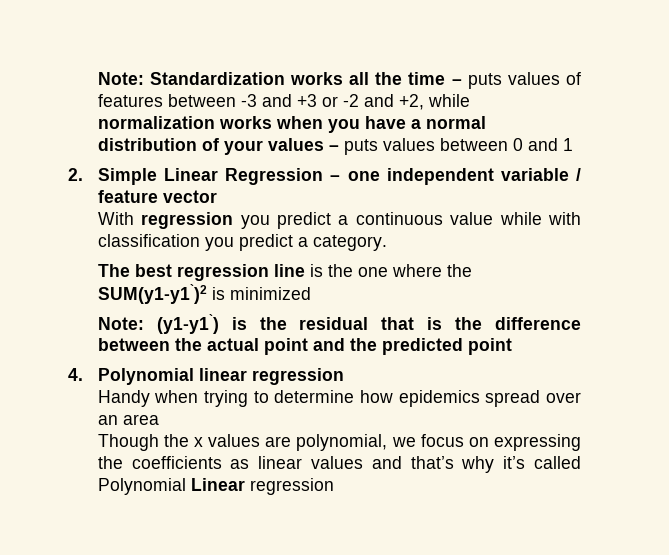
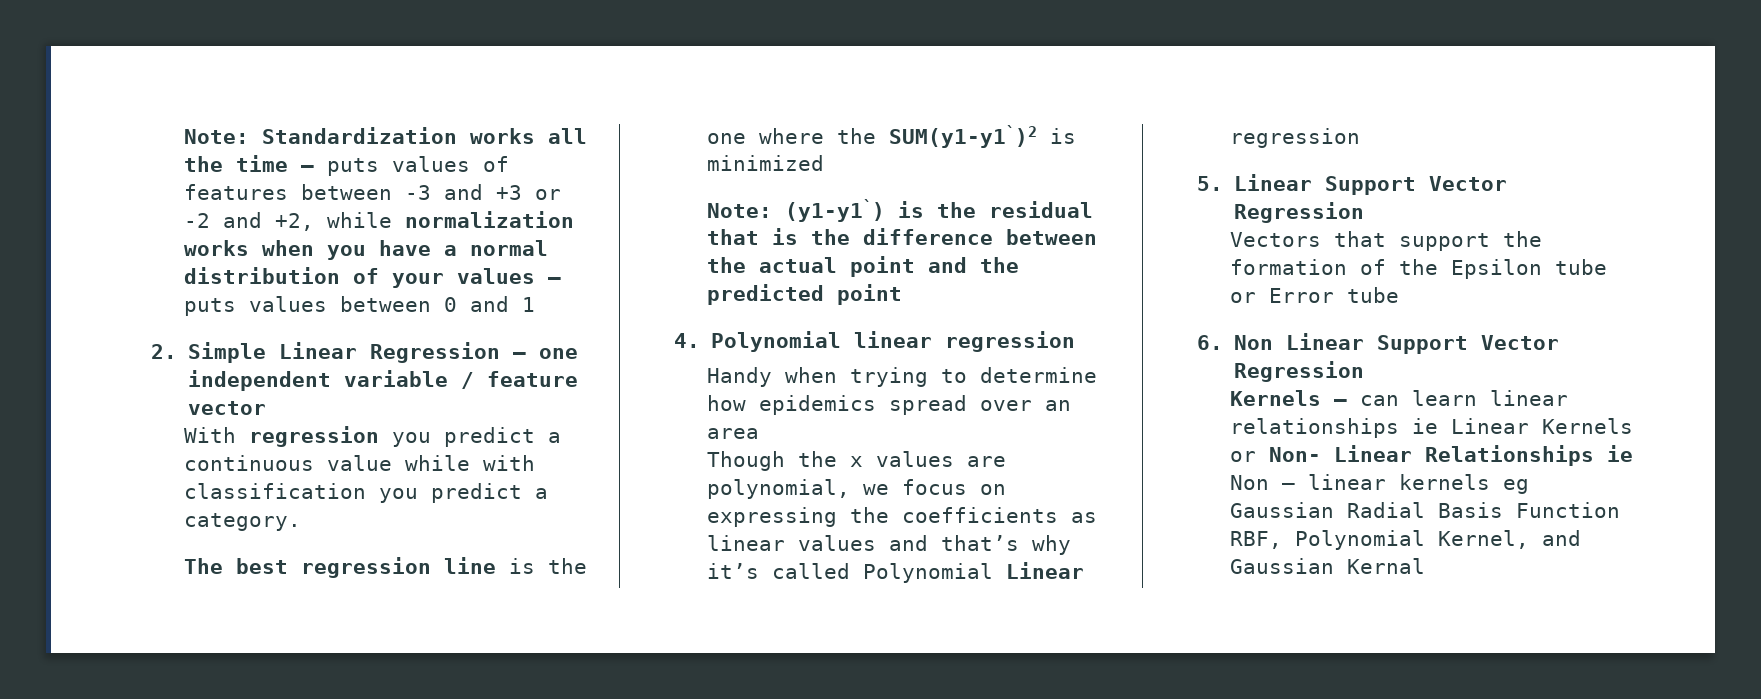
(334, 486) none -> [1197,174,1507,195] [1233,202,1364,223] [1229,231,1542,251] [1229,259,1607,279] [1229,287,1399,303] [1197,333,1559,354] [1233,361,1364,382] [1229,390,1568,406] [1229,418,1633,438] [1229,445,1633,466] [1229,474,1529,494] [1229,502,1620,518] [1229,530,1581,550] [1229,558,1425,574] // 5. Linear Support Vector Regression // Vectors that support the formation of the Epsilon tube or Error tube // 6. Non Linear Support Vector Regression // Kernels – can learn linear relationships ie Linear Kernels or Non- Linear Relationships ie Non – linear kernels eg Gaussian Radial Basis Function RBF, Polynomial Kernel, and Gaussian Kernal

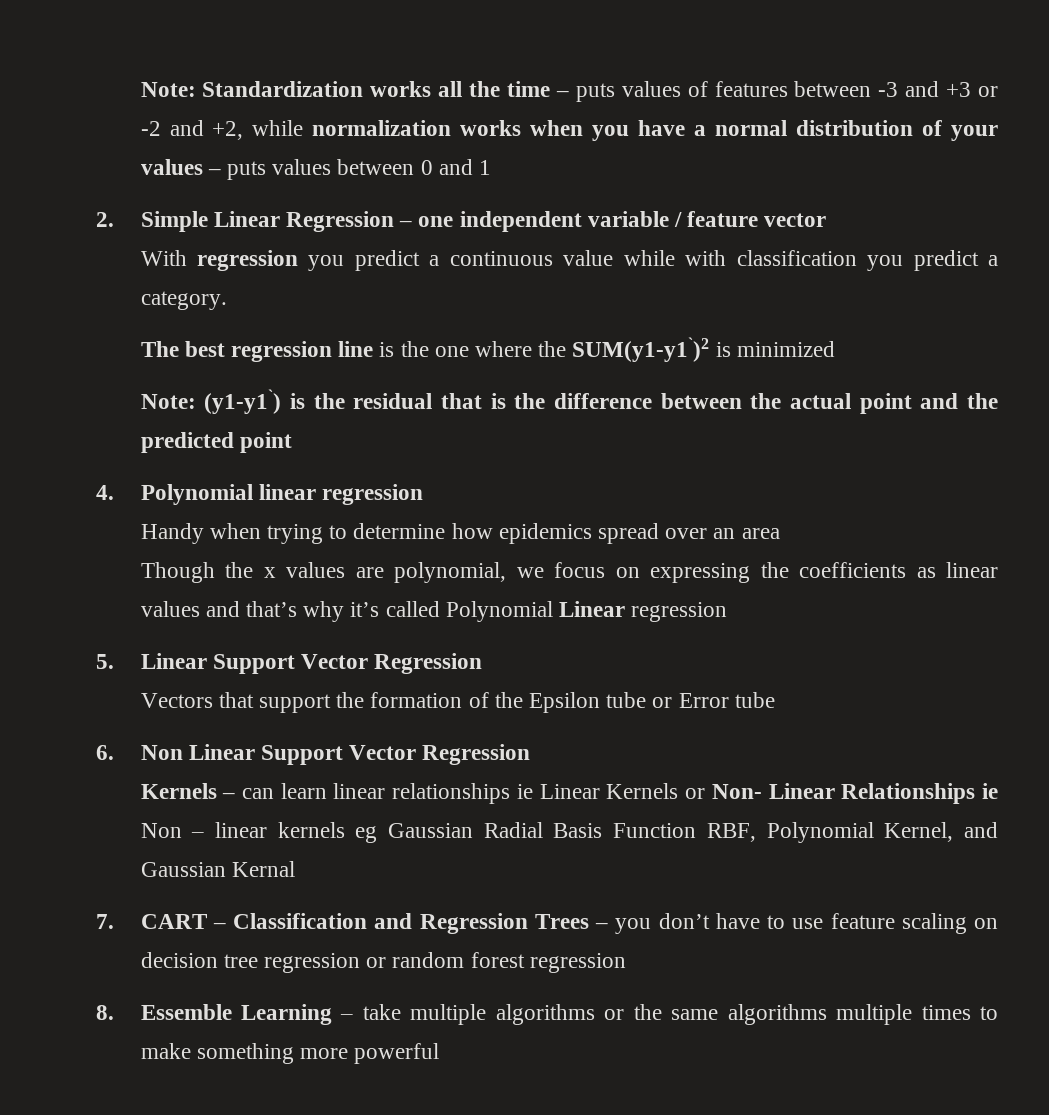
(1425, 566) none -> [95,913,998,934] [140,952,626,973] [95,1004,998,1025] [140,1043,440,1064] // 7. CART – Classification and Regression Trees – you don’t have to use feature scaling on decision tree regression or random forest regression // 8. Essemble Learning – take multiple algorithms or the same algorithms multiple times to make something more powerful

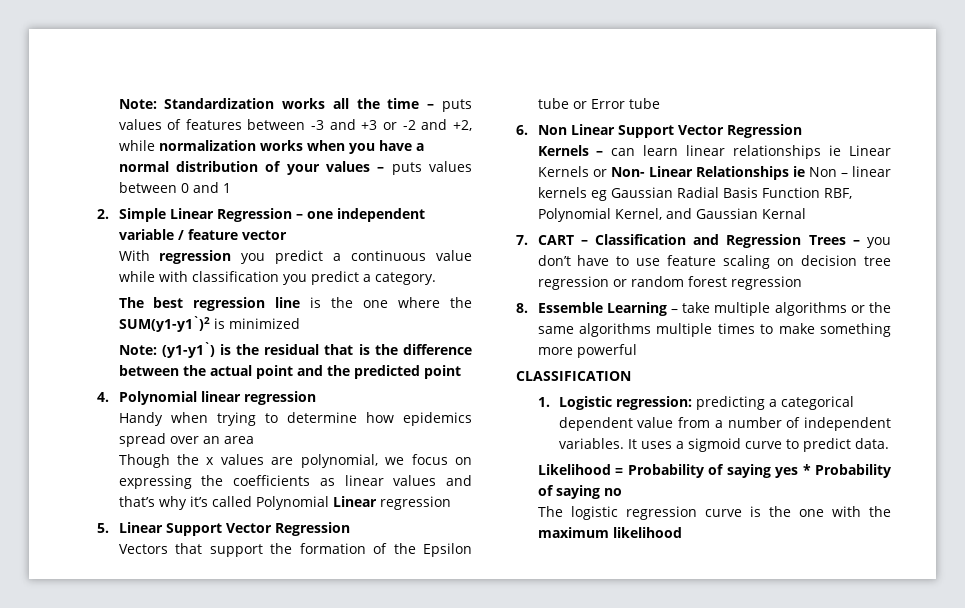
(440, 1053) none -> [516,371,632,381] [537,396,854,410] [558,417,891,431] [558,438,889,452] [537,464,891,478] [537,485,622,499] [537,506,892,520] [537,527,682,538] // CLASSIFICATION // 1. Logistic regression: predicting a categorical dependent value from a number of independent variables. It uses a sigmoid curve to predict data. // Likelihood = Probability of saying yes * Probability of saying no // The logistic regression curve is the one with the maximum likelihood

